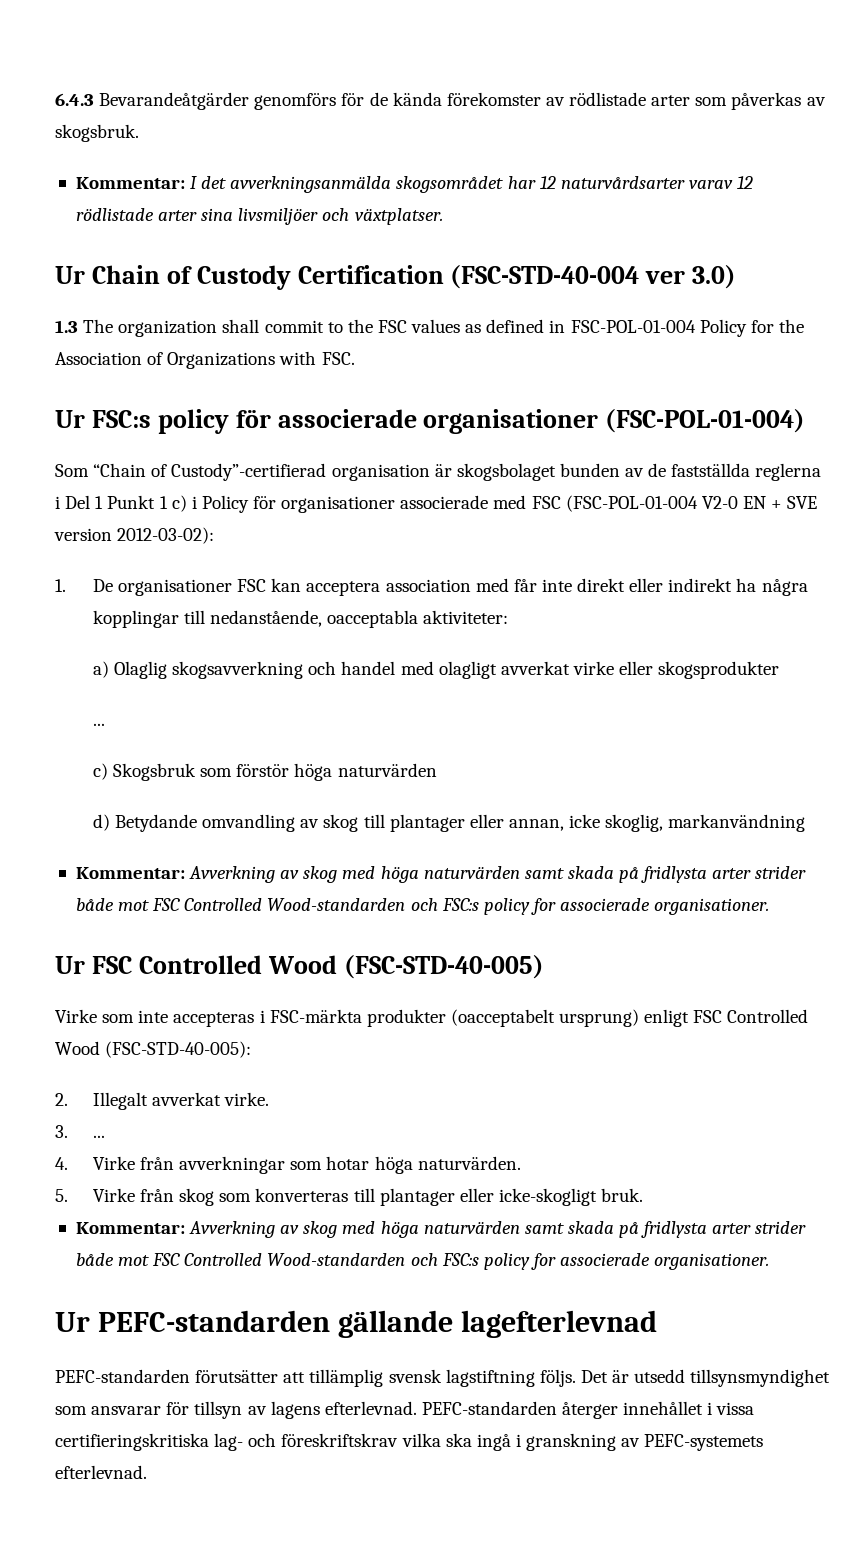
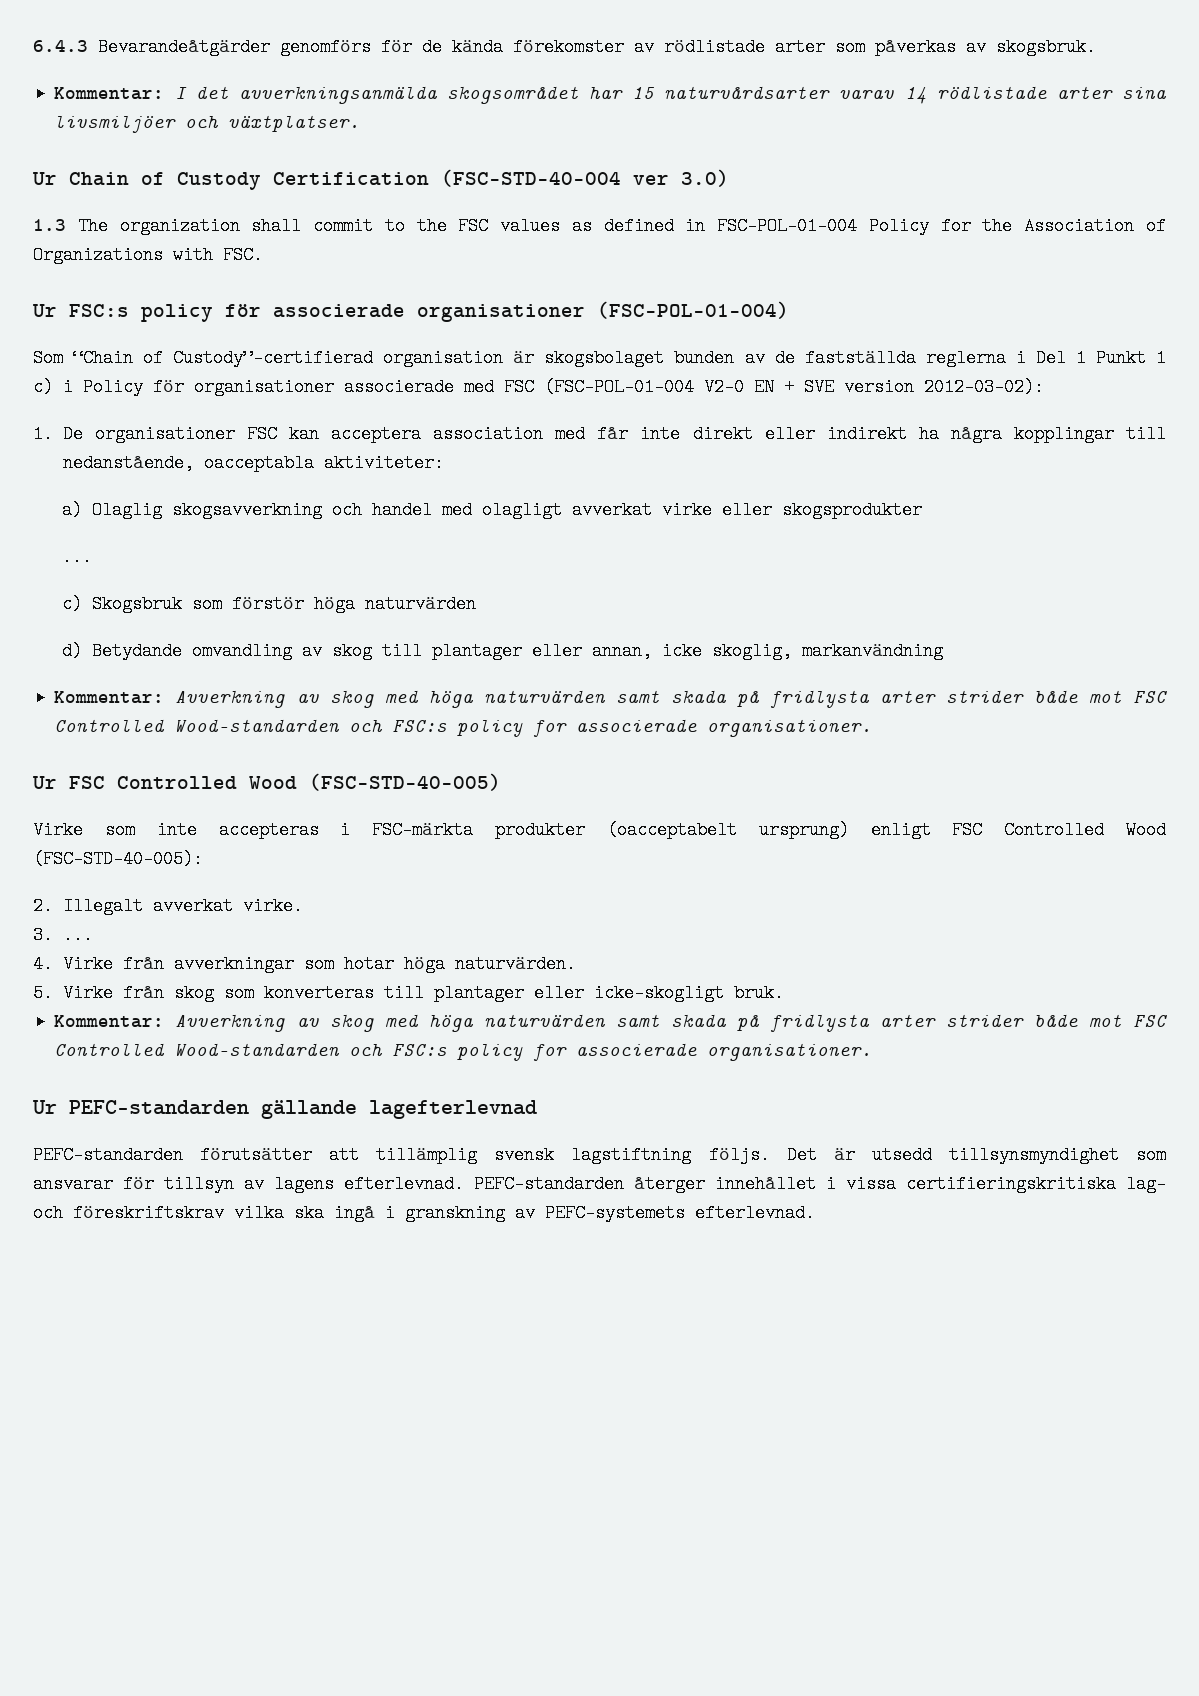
[539,176,556,189] 12 -> [632,87,656,99] 15
[737,176,754,189] 12 -> [904,87,927,105] 14

